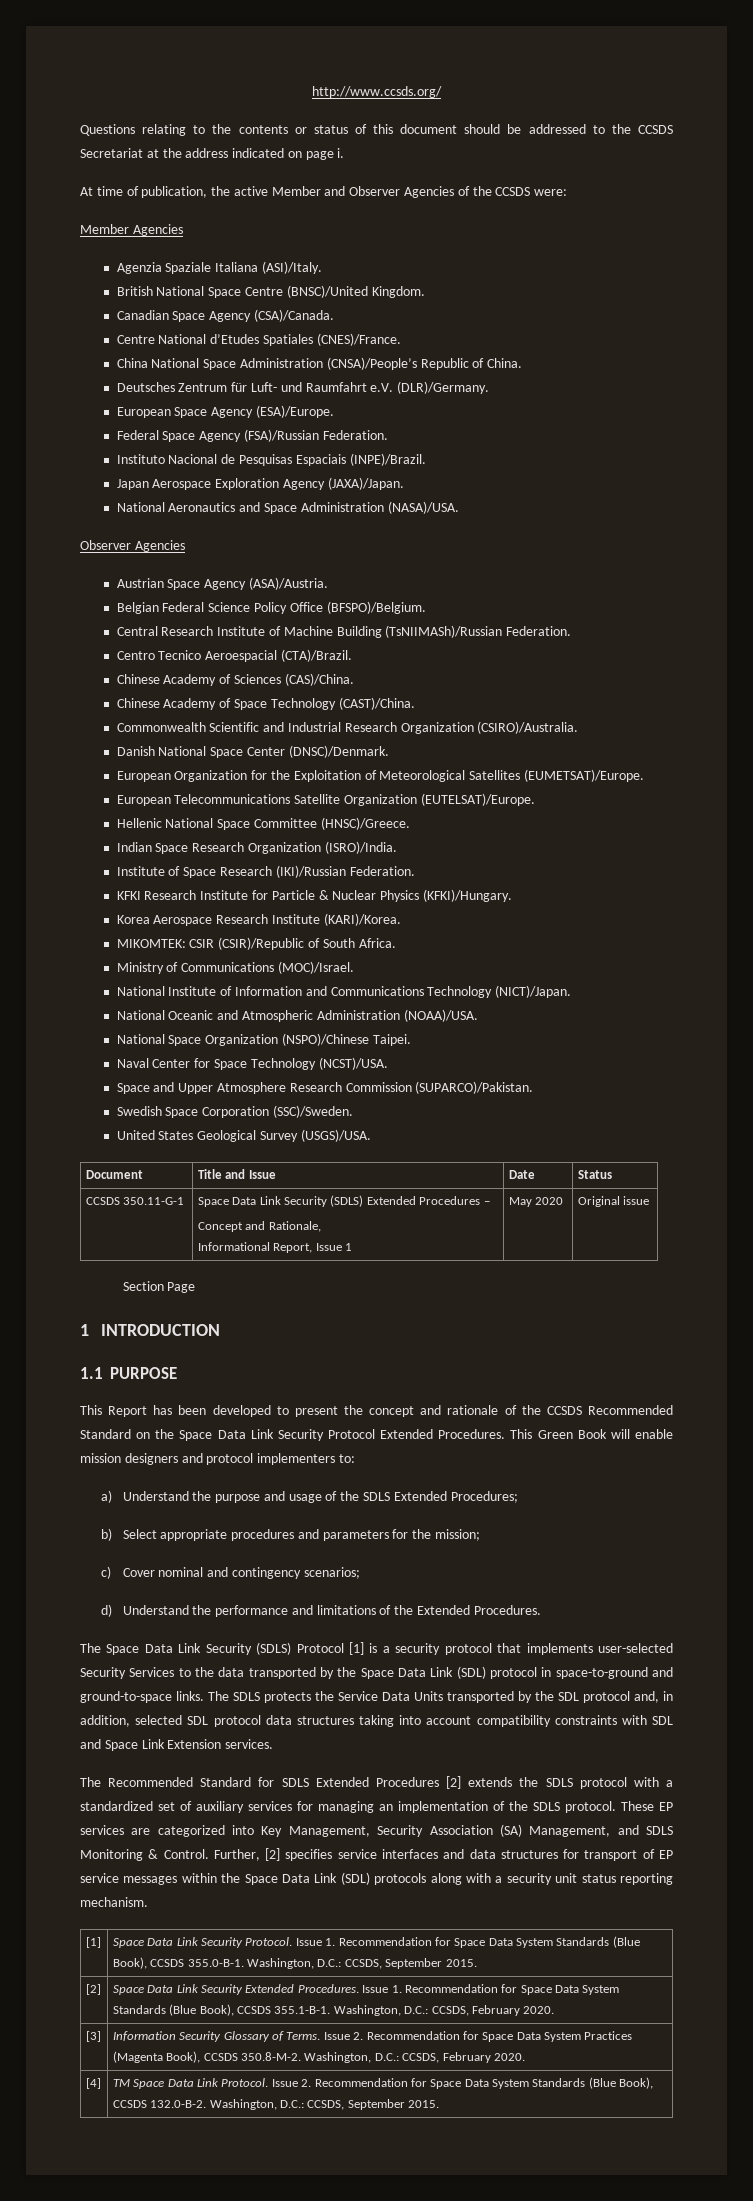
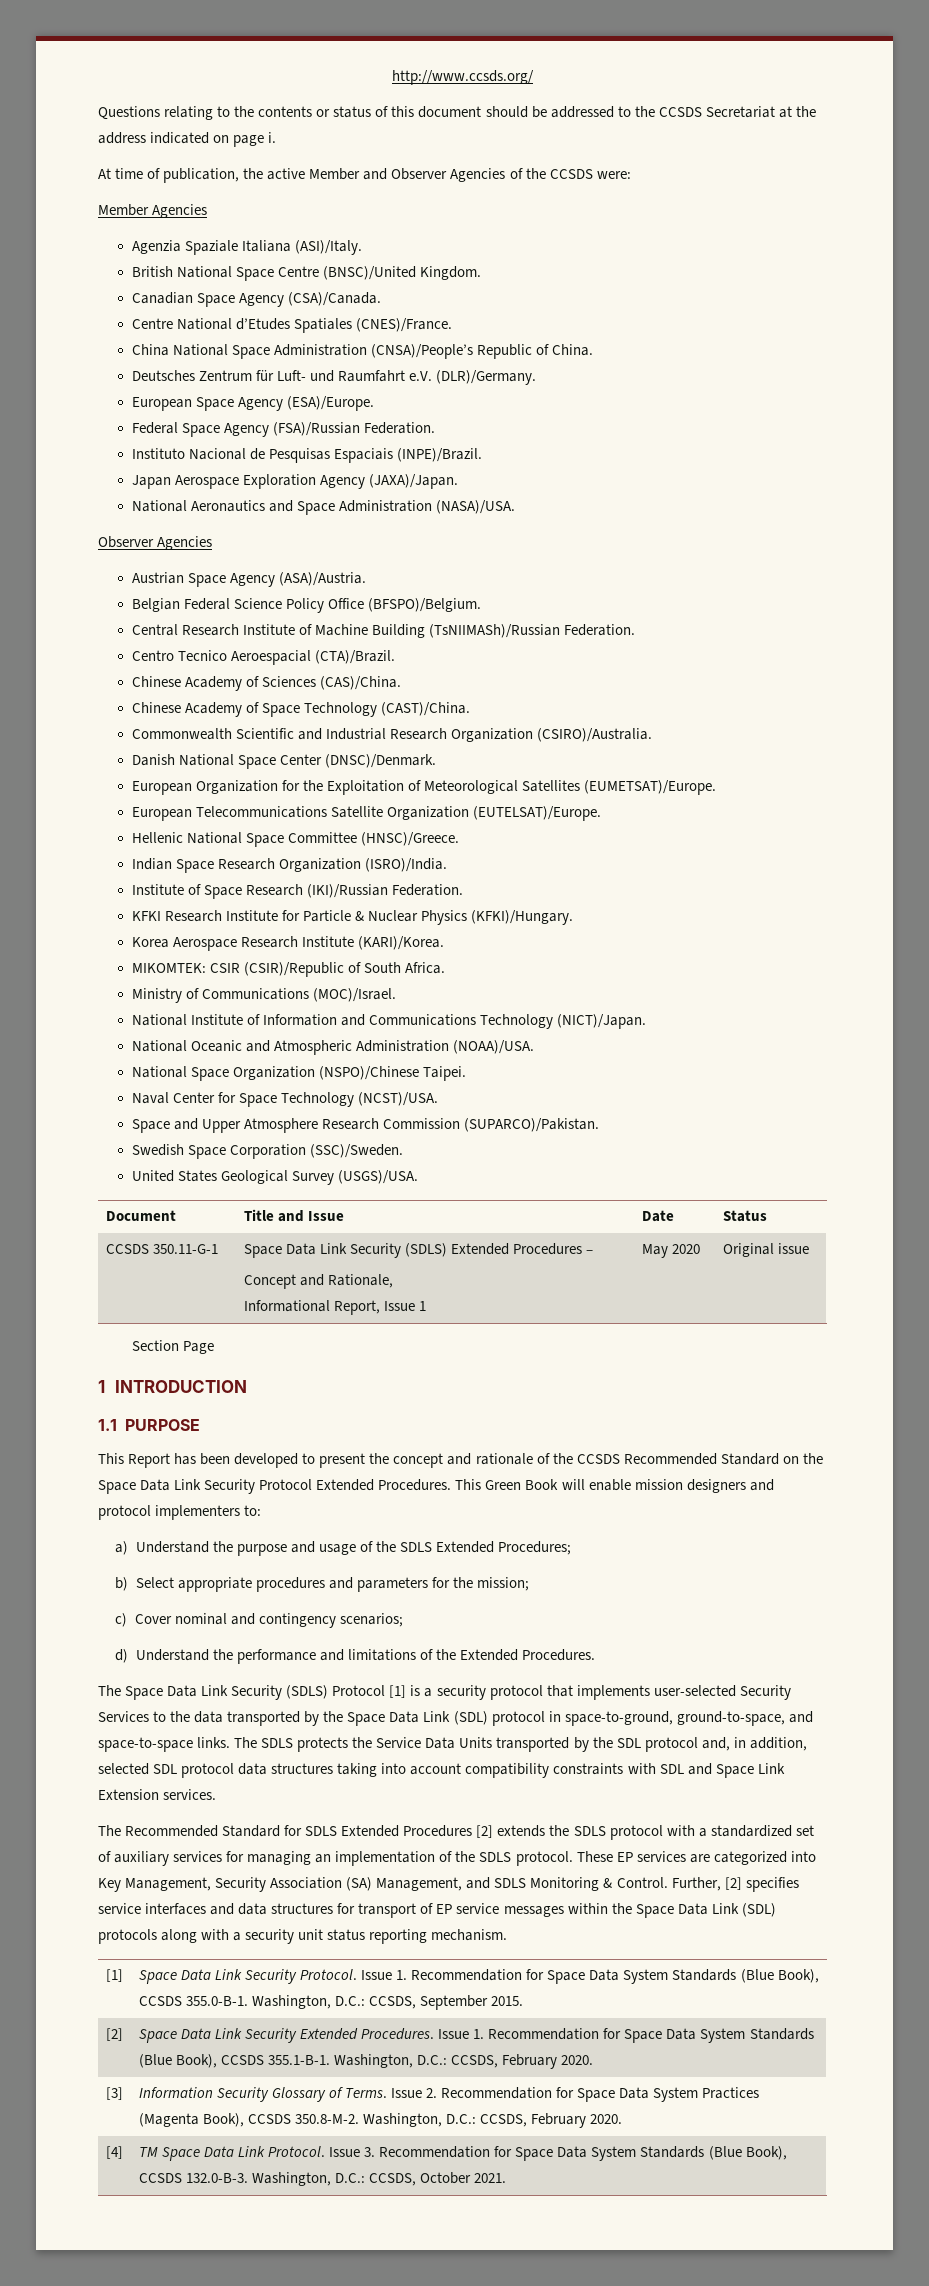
[555,1667,673,1679] [80,1691,172,1703] space-to-ground and ground-to-space -> [564,1711,813,1726] [98,1737,193,1752] space-to-ground, ground-to-space, and space-to-space
[301,2077,654,2089] [112,2099,440,2110] 2. Recommendation for Space Data System Standards (Blue Book), CCSDS 132.0-B-2. Washington, D.C.: CCSDS, September 2015. -> [364,2146,787,2161] [138,2172,507,2186] 3. Recommendation for Space Data System Standards (Blue Book), CCSDS 132.0-B-3. Washington, D.C.: CCSDS, October 2021.

